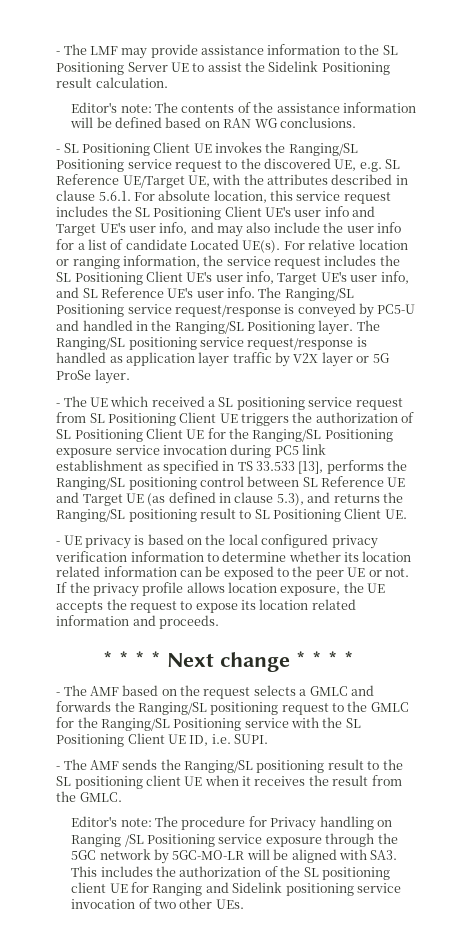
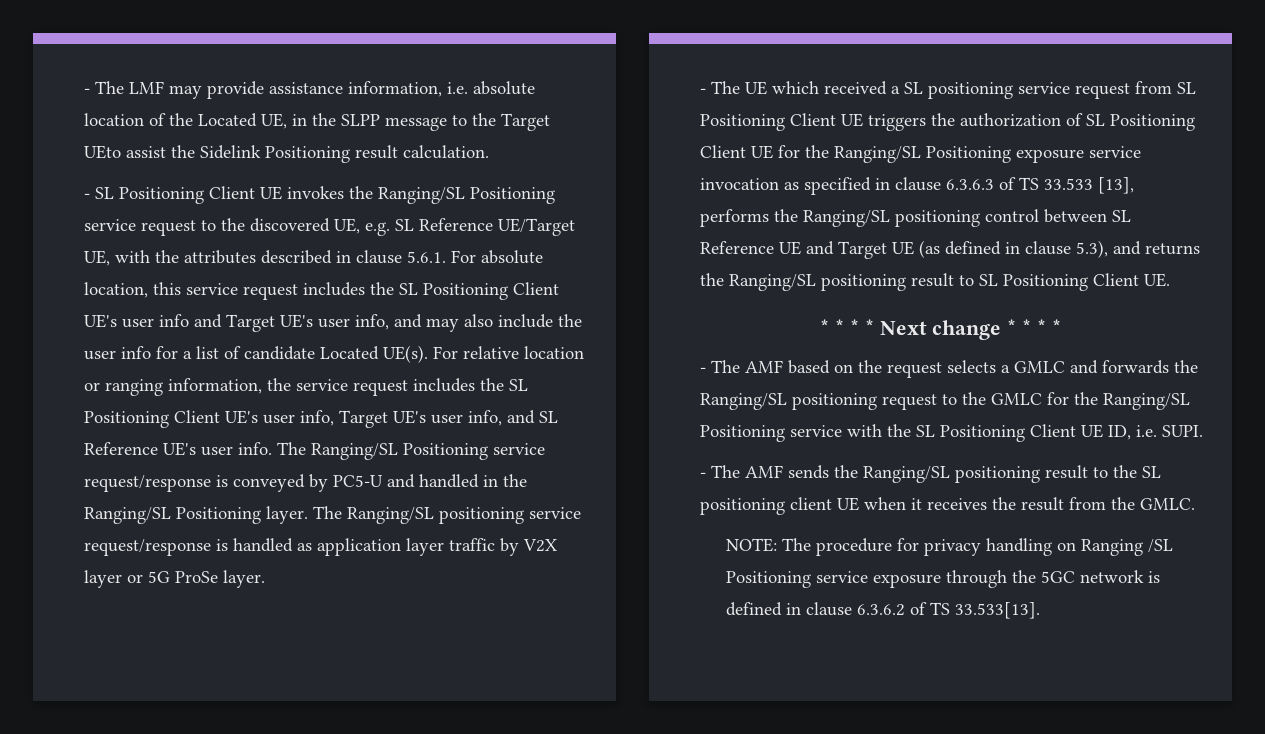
[267,44,398,55] [56,62,205,75] information to the SL Positioning Server UE to -> [348,81,536,97] [84,113,551,131] [84,145,122,159] information, i.e. absolute location of the Located UE, in the SLPP message to the Target UEto
[71,102,416,113] [70,117,356,128] // Editor's note: The contents of the assistance information will be defined based on RAN WG conclusions. -> (490, 152) none
[230,444,327,458] [56,460,235,474] during PC5 link establishment as specified in -> [784,177,1017,195] as specified in clause 6.3.6.3 of
[56,534,378,549] [55,551,412,562] [56,566,409,580] [56,582,386,597] [56,599,356,613] [56,615,219,629] // - UE privacy is based on the local configured privacy verification information to determine whether its location related information can be exposed to the peer UE or not. If the privacy profile allows location exposure, the UE accepts the request to expose its location related information and proceeds. -> (1171, 280) none
[71,816,152,827] Editor's note: -> [725,538,777,552] NOTE:
[270,817,317,831] Privacy -> [923,539,981,556] privacy
[154,849,398,864] [71,866,390,880] [71,882,401,896] [71,898,244,909] by 5GC-MO-LR will be aligned with SA3. This includes the authorization of the SL positioning client UE for Ranging and Sidelink positioning service invocation of two other UEs. -> [1147,571,1160,583] [725,602,1040,619] is defined in clause 6.3.6.2 of TS 33.533[13].

